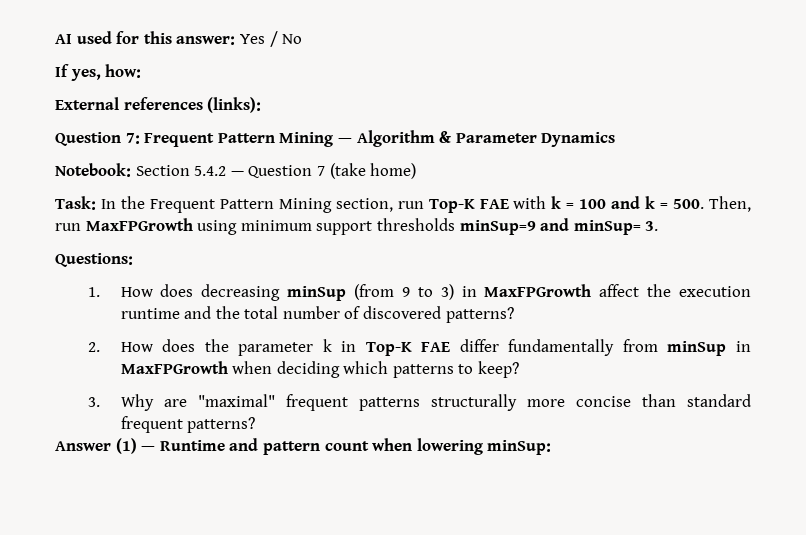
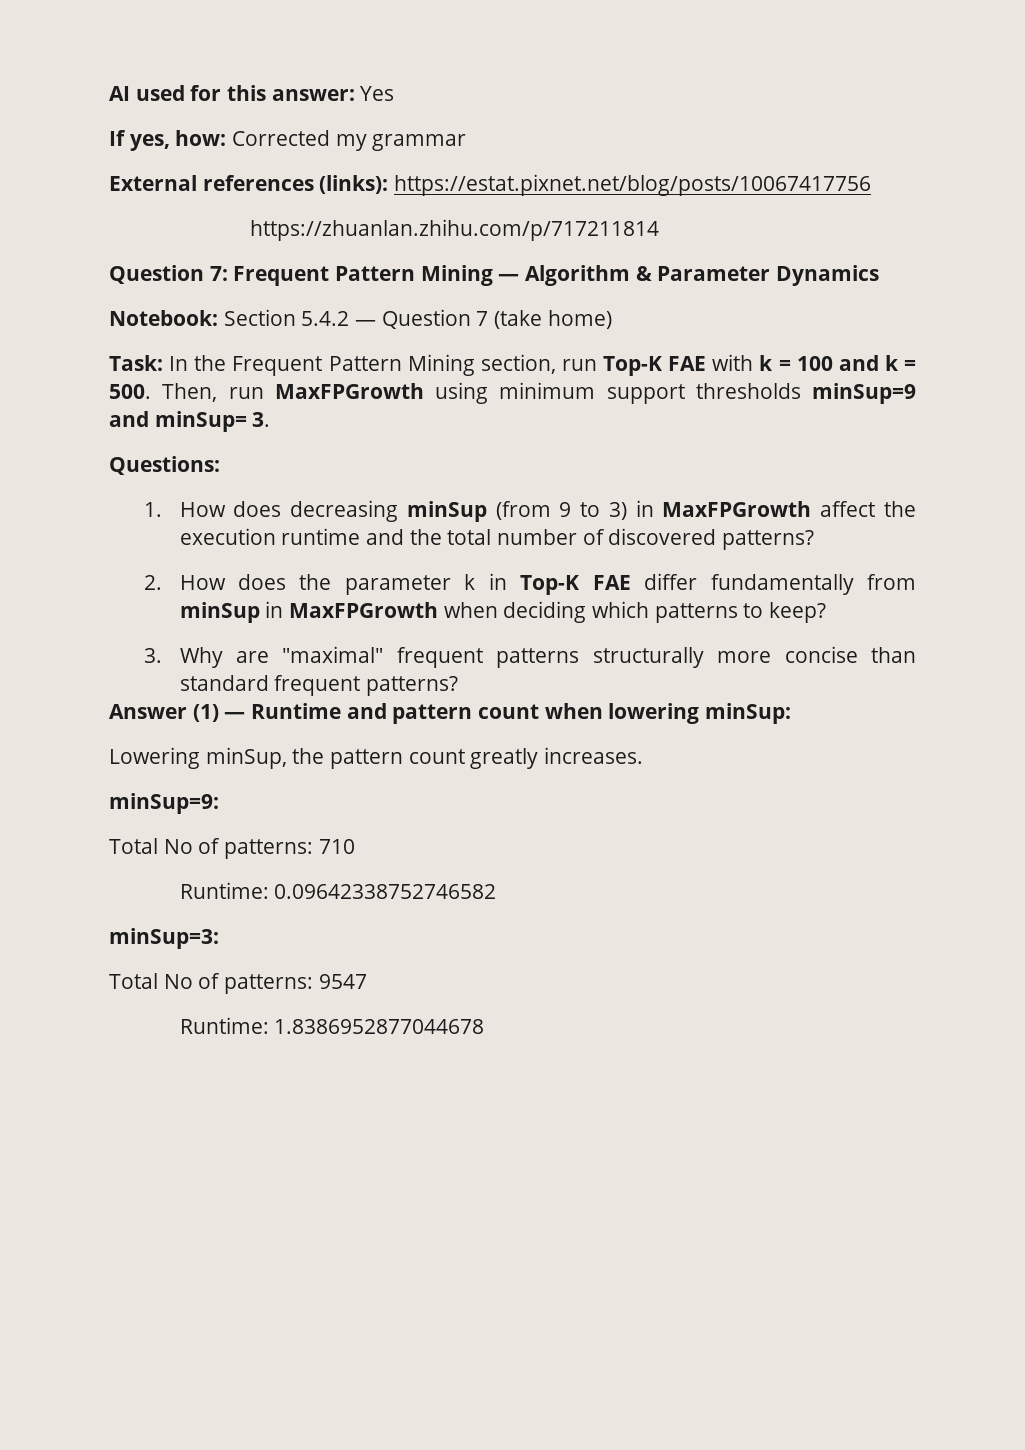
[269,31,303,47] / No -> (395, 93) none
(142, 71) none -> [232,130,467,151] Corrected my grammar
(262, 105) none -> [394,174,872,196] [250,219,660,241] https://estat.pixnet.net/blog/posts/10067417756 // https://zhuanlan.zhihu.com/p/717211814
(552, 447) none -> [109,747,644,769] [109,793,219,814] [109,838,355,859] [179,882,497,899] [109,928,219,949] [109,973,367,994] [179,1017,485,1034] // Lowering minSup, the pattern count greatly increases. // minSup=9: // Total No of patterns: 710 // Runtime: 0.09642338752746582 // minSup=3: // Total No of patterns: 9547 // Runtime: 1.8386952877044678

